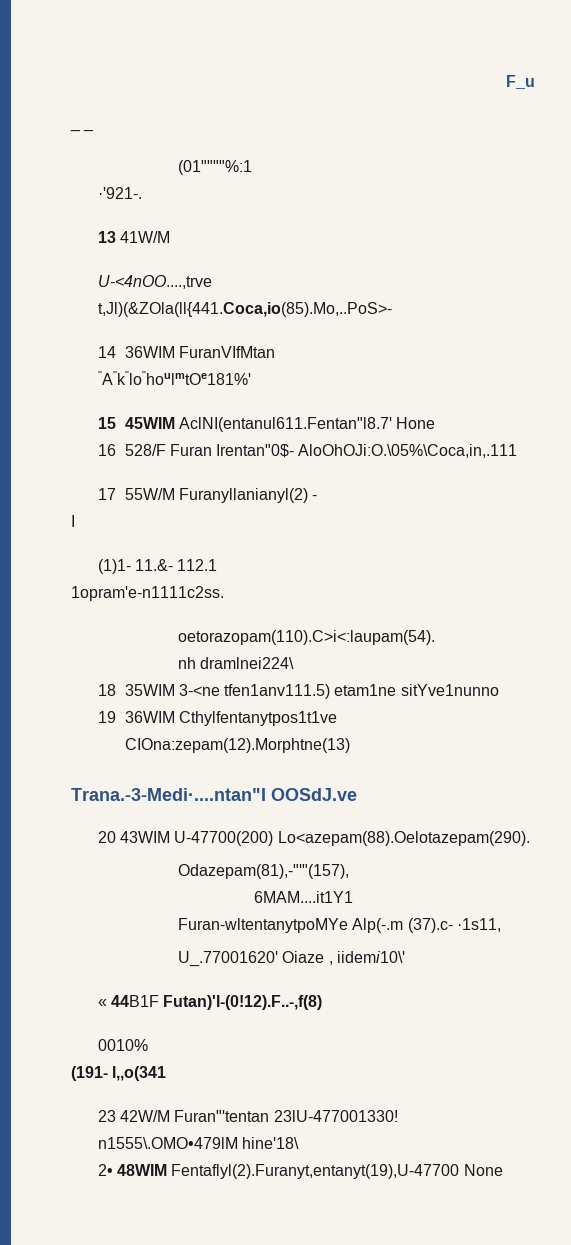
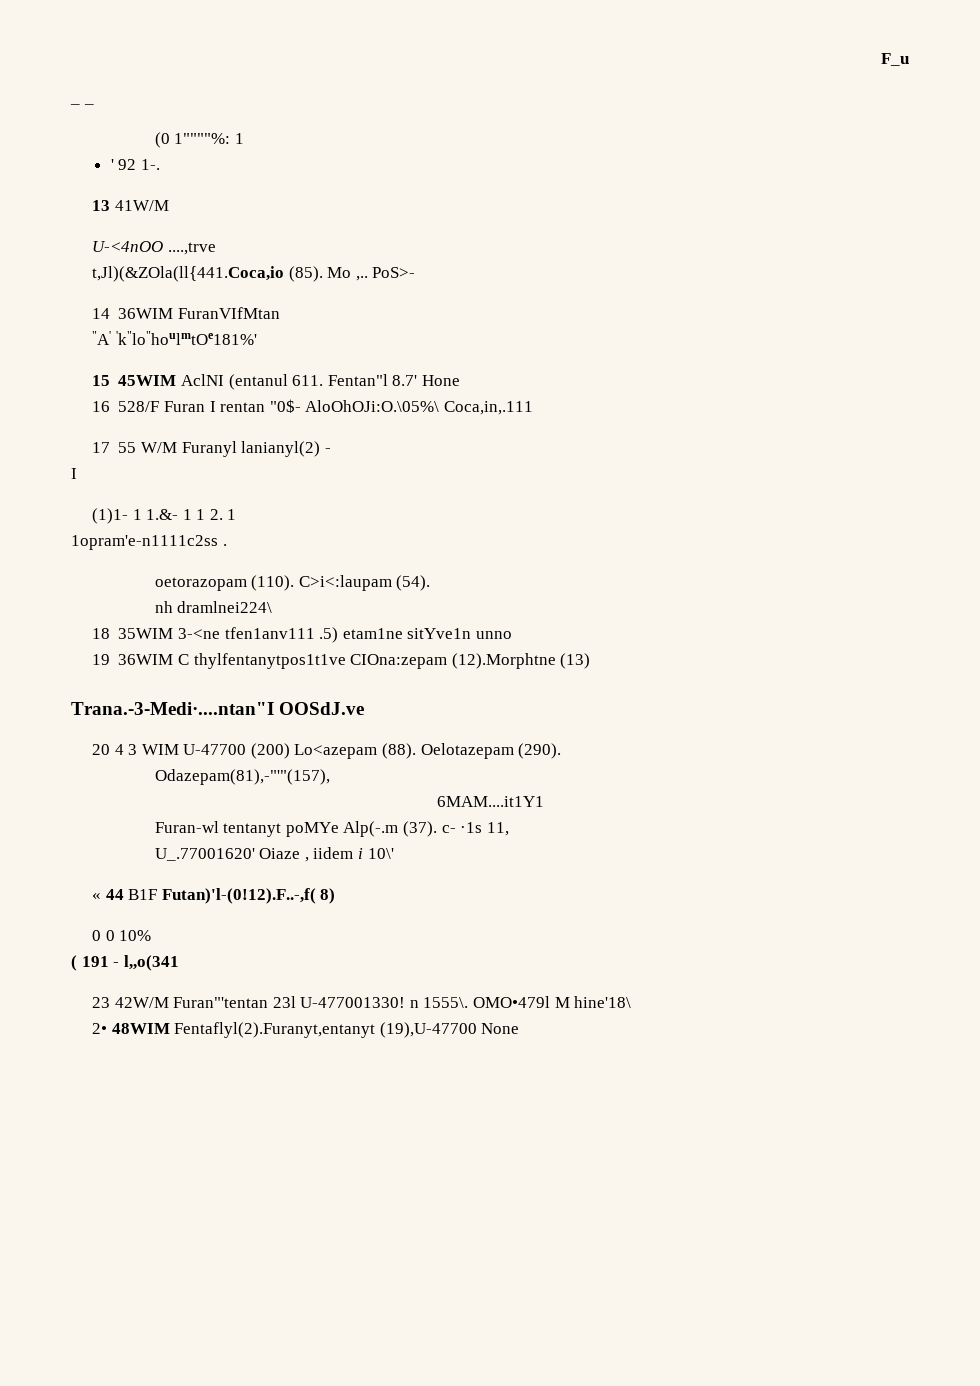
[177,160,252,175] [97,187,142,199] [97,231,171,243] [97,275,212,289] [97,302,392,317] (01""""%:1 // ·'921-. // 13 41W/M // U-<4nOO....,trve // t,Jl)(&ZOla(ll{441.Coca,io(85).Mo,..PoS>- -> [154,132,244,148] [110,159,160,170] [91,200,169,211] [91,241,216,255] [91,266,416,282] (0 1""""%: 1 // ' 92 1-. // 13 41W/M // U-<4nOO ....,trve // t,Jl)(&ZOla(ll{441.Coca,io (85). Mo ,.. PoS>-
[97,371,251,385] "A''k"lo"houlmtOe181%' -> [91,331,257,345] "A' 'k"lo"houlmtOe181%'
[178,417,392,432] AclNI(entanul611.Fentan"l8.7' -> [180,374,418,390] AclNI (entanul 611. Fentan"l 8.7'
[216,444,518,458] [97,488,318,503] [71,515,75,527] [97,559,218,574] [71,586,224,601] [177,630,435,645] Irentan"0$- AloOhOJi:O.\05%\Coca,in,.111 // 17 55W/M Furanyllanianyl(2) - // I // (1)1- 11.&- 112.1 // 1opram'e-n1111c2ss. // oetorazopam(110).C>i<:laupam(54). -> [209,399,533,415] [91,441,331,457] [71,468,77,479] [91,508,237,524] [71,535,227,550] [154,575,431,591] I rentan "0$- AloOhOJi:O.\05%\ Coca,in,.111 // 17 55 W/M Furanyl lanianyl(2) - // I // (1)1- 1 1.&- 1 1 2. 1 // 1opram'e-n1111c2ss . // oetorazopam (110). C>i<:laupam (54).
[224,684,499,699] [97,711,337,726] [124,738,350,753] [71,788,357,801] [97,831,530,846] [177,864,349,879] [253,891,353,903] [177,918,501,933] [177,951,405,967] [97,995,323,1010] [97,1039,148,1051] [71,1066,167,1081] [97,1110,398,1122] [97,1137,238,1149] tfen1anv111.5) etam1ne sitYve1nunno // 19 36WIM Cthylfentanytpos1t1ve CIOna:zepam(12).Morphtne(13) // Trana.-3-Medi·....ntan"I OOSdJ.ve // 20 43WIM U-47700(200) Lo<azepam(88).Oelotazepam(290). // Odazepam(81),-"'"(157), // 6MAM....it1Y1 // Furan-wltentanytpoMYe Alp(-.m (37).c- ·1s11, // U_.77001620' Oiaze , iidemi10\' // « 44B1F Futan)'l-(0!12).F..-,f(8) // 0010% // (191- l,,o(341 // 23 42W/M Furan"'tentan 23lU-477001330! n1555\.OMO•479lM -> [224,627,512,643] [91,653,591,669] [71,702,365,715] [91,743,562,759] [154,769,330,785] [436,796,544,807] [154,821,509,837] [154,847,394,862] [91,888,336,904] [91,930,152,941] [71,955,179,971] [91,996,570,1008] tfen1anv111 .5) etam1ne sitYve1n unno // 19 36WIM C thylfentanytpos1t1ve CIOna:zepam (12).Morphtne (13) // Trana.-3-Medi·....ntan"I OOSdJ.ve // 20 4 3 WIM U-47700 (200) Lo<azepam (88). Oelotazepam (290). // Odazepam(81),-"'"(157), // 6MAM....it1Y1 // Furan-wl tentanyt poMYe Alp(-.m (37). c- ·1s 11, // U_.77001620' Oiaze , iidem i 10\' // « 44 B1F Futan)'l-(0!12).F..-,f( 8) // 0 0 10% // ( 191 - l,,o(341 // 23 42W/M Furan"'tentan 23l U-477001330! n 1555\. OMO•479l M
[171,1164,460,1179] Fentaflyl(2).Furanyt,entanyt(19),U-47700 -> [174,1022,477,1038] Fentaflyl(2).Furanyt,entanyt (19),U-47700

